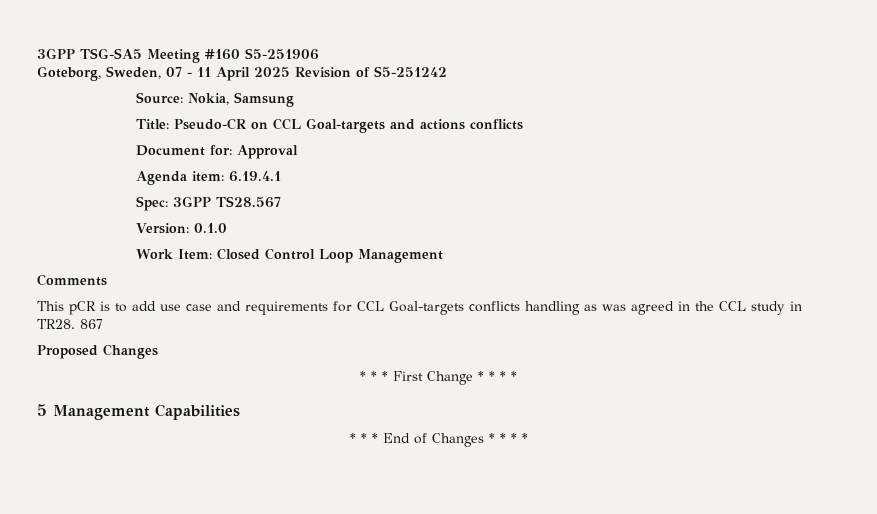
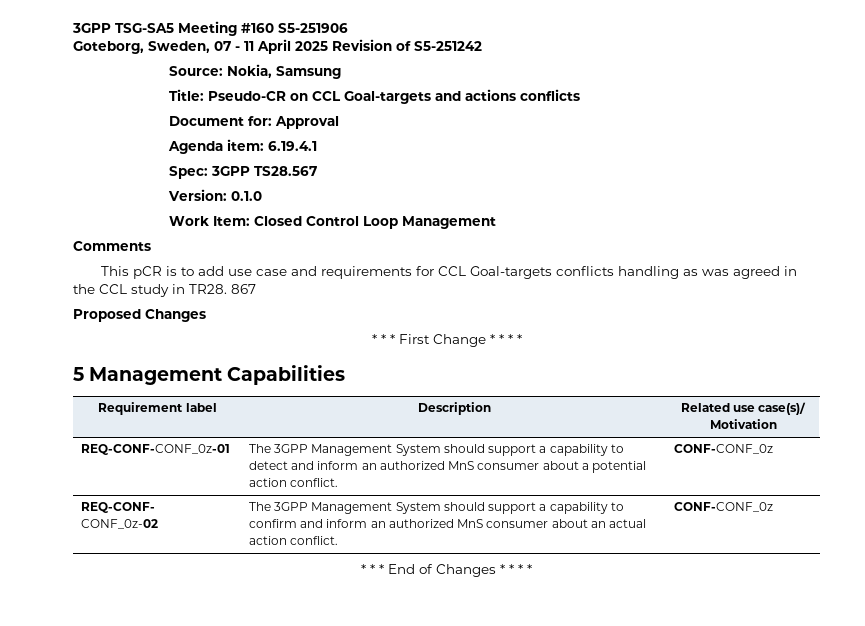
(240, 412) none -> [98,402,217,415] [417,402,491,415] [680,402,807,415] [709,419,777,429] [80,444,230,455] [248,444,624,456] [248,461,647,473] [248,478,339,487] [673,444,773,454] [80,502,155,513] [80,519,158,529] [248,502,624,514] [248,519,647,528] [248,536,339,545] [673,502,773,512] // Requirement label | Description | Related use case(s)/ Motivation // REQ-CONF-CONF_0z-01 | The 3GPP Management System should support a capability to detect and inform an authorized MnS consumer about a potential action conflict. | CONF-CONF_0z // REQ-CONF- CONF_0z-02 | The 3GPP Management System should support a capability to confirm and inform an authorized MnS consumer about an actual action conflict. | CONF-CONF_0z

